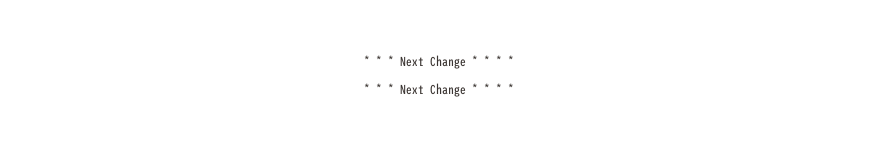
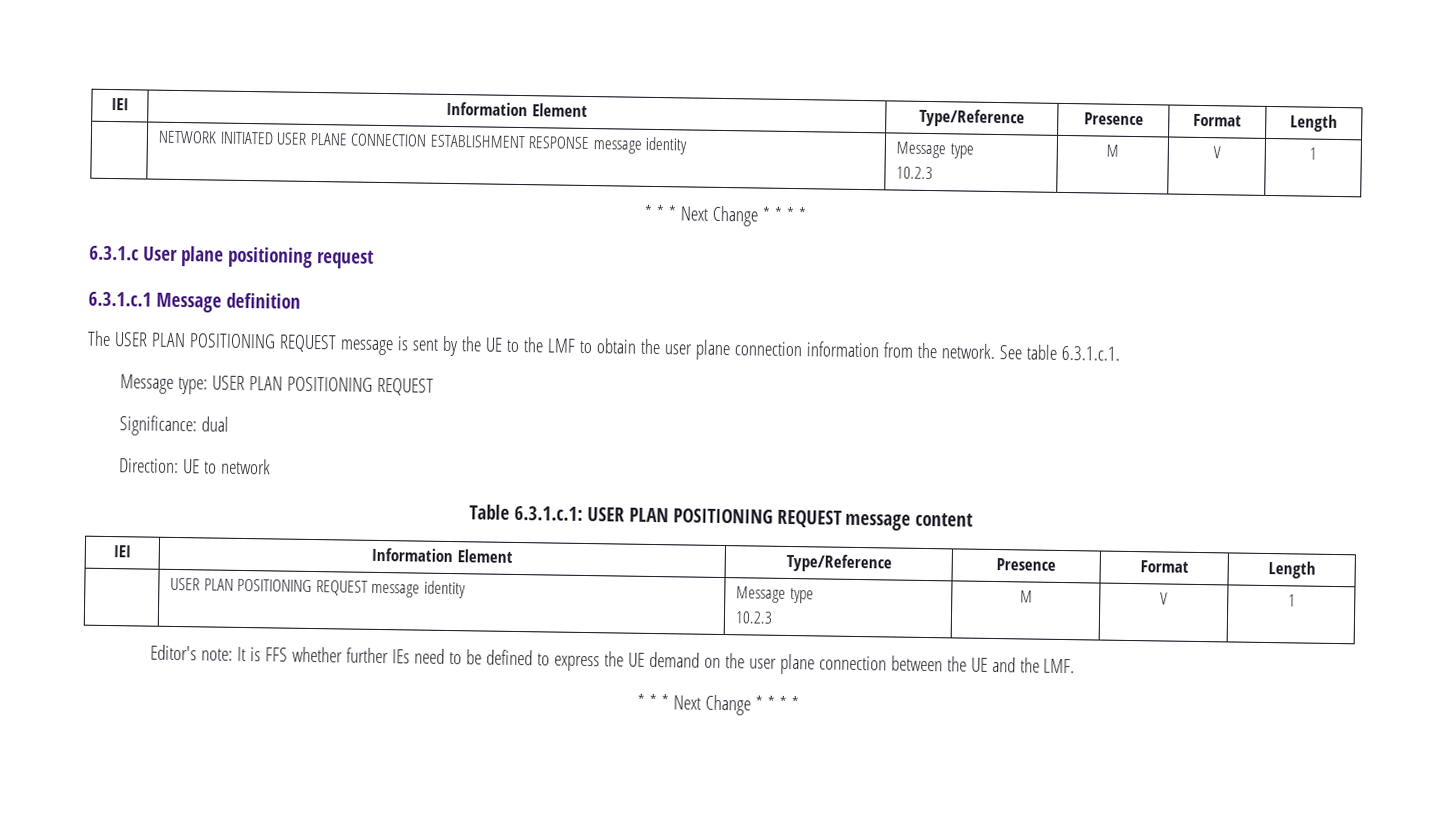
[364,55,514,69] * * * Next Change * * * * -> [111,98,129,111] [446,101,588,117] [919,108,1025,128] [1083,112,1144,126] [1193,113,1242,127] [1290,114,1338,132] [158,130,688,155] [896,141,974,159] [896,166,934,180] [1106,144,1119,157] [1212,146,1221,159] [1309,147,1317,160] [644,204,806,227] [89,245,374,269] [88,291,301,313] [87,330,1120,361] [120,374,435,396] [119,415,230,437] [119,458,272,475] [468,504,974,531] [113,545,131,558] [371,547,513,563] [785,553,892,573] [996,558,1056,571] [1139,560,1189,573] [1267,561,1316,579] [170,577,466,599] [736,586,814,604] [735,611,774,624] [1019,590,1033,603] [1160,592,1168,605] [1287,594,1296,607] [149,644,1076,675] IEI | Information Element | Type/Reference | Presence | Format | Length // | NETWORK INITIATED USER PLANE CONNECTION ESTABLISHMENT RESPONSE message identity | Message type // 10.2.3 | M | V | 1 // * * * Next Change * * * * // 6.3.1.c User plane positioning request // 6.3.1.c.1 Message definition // The USER PLAN POSITIONING REQUEST message is sent by the UE to the LMF to obtain the user plane connection information from the network. See table 6.3.1.c.1. // Message type: USER PLAN POSITIONING REQUEST // Significance: dual // Direction: UE to network // Table 6.3.1.c.1: USER PLAN POSITIONING REQUEST message content // IEI | Information Element | Type/Reference | Presence | Format | Length // | USER PLAN POSITIONING REQUEST message identity | Message type // 10.2.3 | M | V | 1 // Editor's note: It is FFS whether further IEs need to be defined to express the UE demand on the user plane connection between the UE and the LMF.

